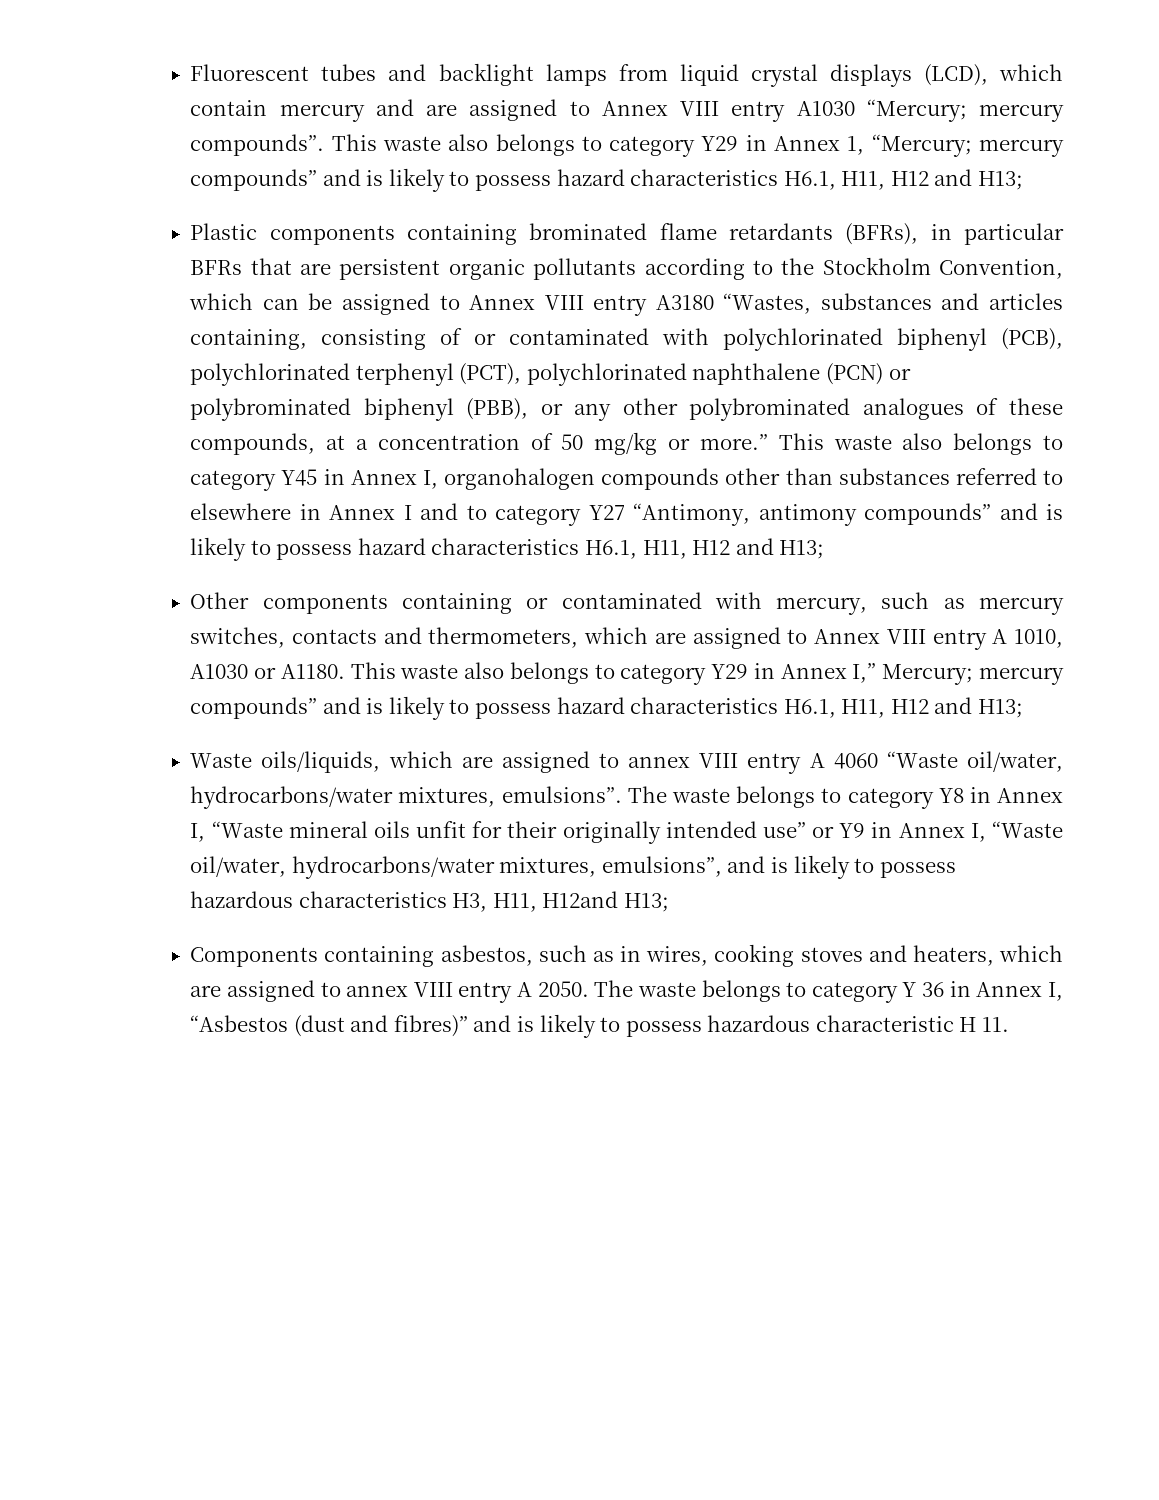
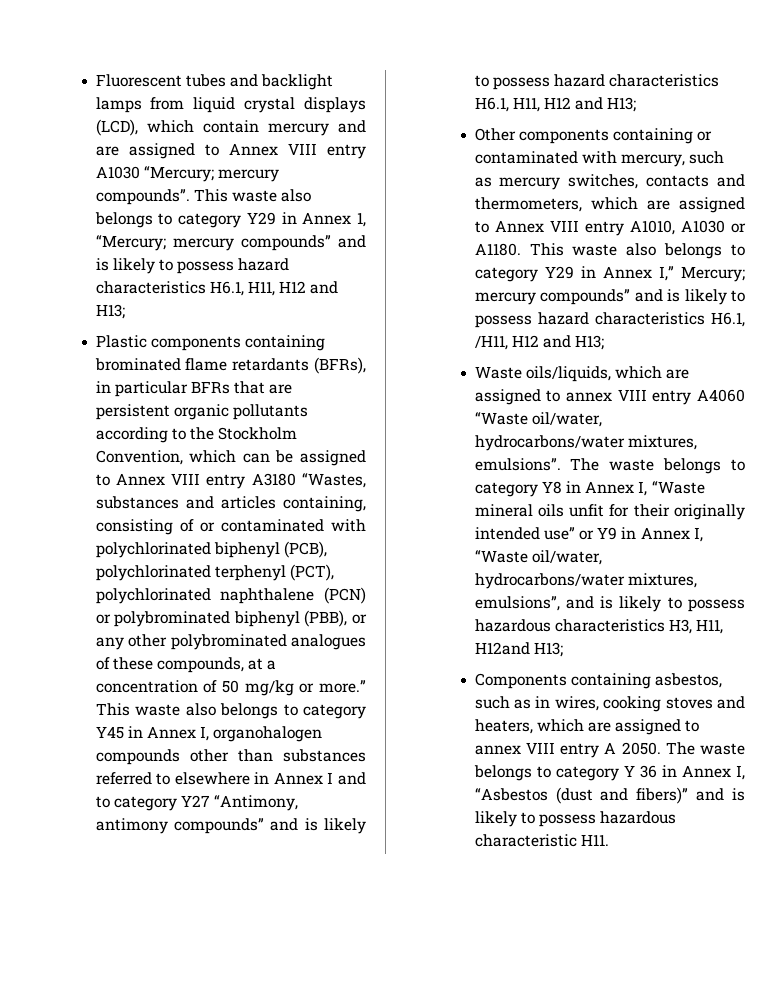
[992,629,1063,648] A 1010, -> [629,220,675,235] A1010,
[841,699,886,718] H11, -> [474,335,508,350] /H11,
[809,753,878,769] A 4060 -> [697,389,745,402] A4060
[393,1015,468,1037] fibres)” -> [636,787,689,804] fibers)”
[959,1017,1009,1032] H 11. -> [580,834,609,846] H11.

